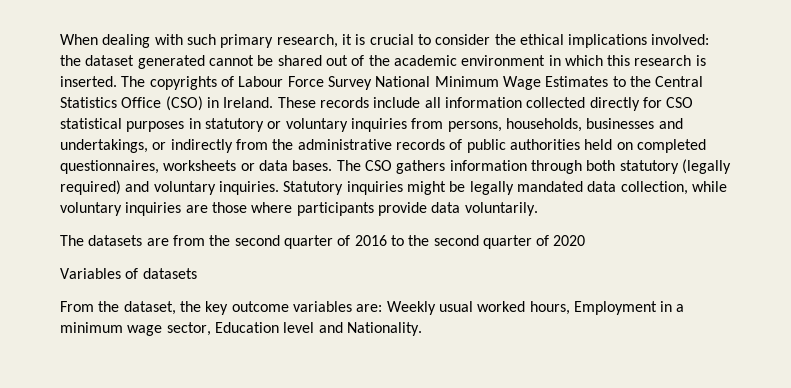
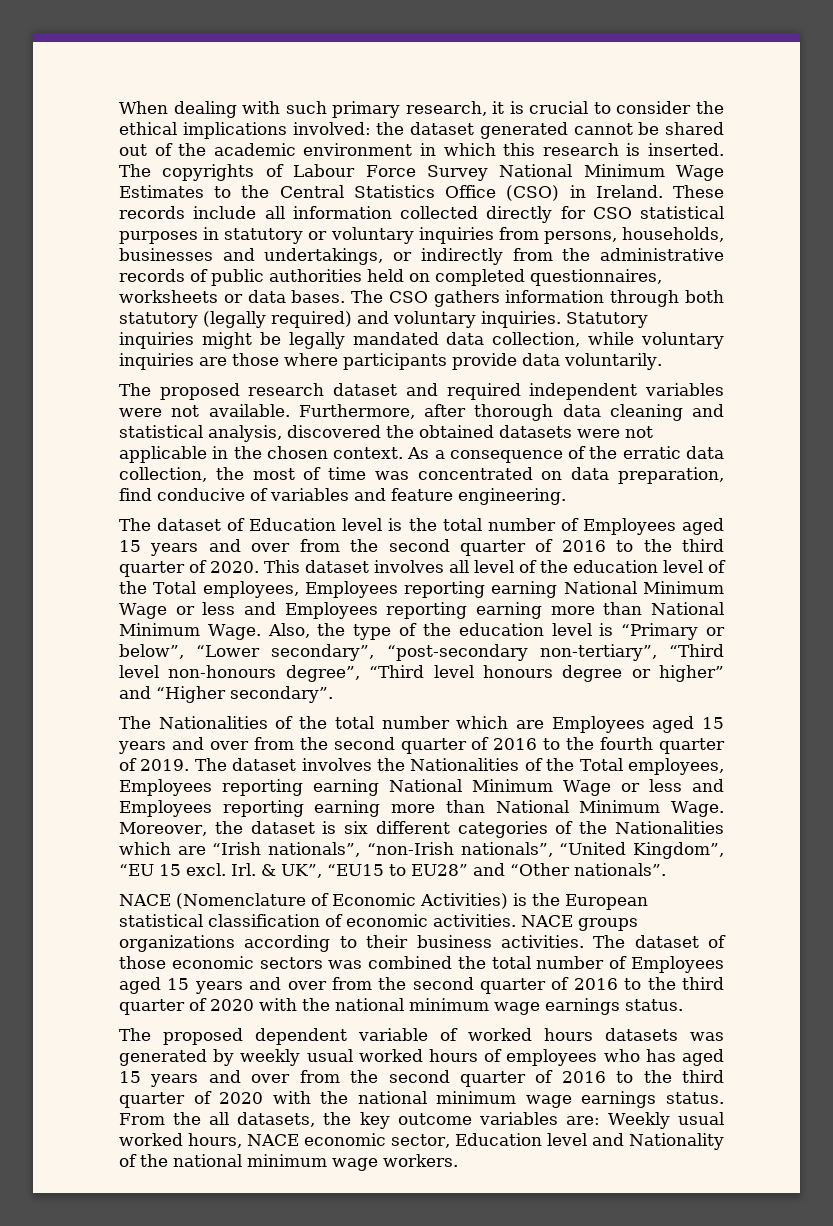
[88,235,586,249] [60,268,197,279] [60,301,176,315] datasets are from the second quarter of 2016 to the second quarter of 2020 // Variables of datasets // From the dataset, -> [159,383,724,400] [119,404,724,421] [119,425,653,442] [119,446,724,463] [119,467,724,484] [119,488,566,505] [119,518,724,535] [119,539,724,556] [119,560,726,577] [119,581,725,598] [119,602,724,619] [119,623,725,640] [119,644,724,661] [119,665,724,682] [119,686,333,703] [119,716,724,733] [118,737,725,754] [119,758,724,775] [119,779,724,796] [119,800,725,817] [119,821,725,838] [119,842,724,859] [119,863,666,878] [119,893,648,910] [119,914,638,931] [119,935,726,952] [119,956,724,973] [119,977,724,994] [119,998,683,1015] [119,1028,724,1045] [119,1049,724,1066] [119,1070,724,1087] [119,1091,724,1108] [119,1112,316,1127] proposed research dataset and required independent variables were not available. Furthermore, after thorough data cleaning and statistical analysis, discovered the obtained datasets were not applicable in the chosen context. As a consequence of the erratic data collection, the most of time was concentrated on data preparation, find conducive of variables and feature engineering. // The dataset of Education level is the total number of Employees aged 15 years and over from the second quarter of 2016 to the third quarter of 2020. This dataset involves all level of the education level of the Total employees, Employees reporting earning National Minimum Wage or less and Employees reporting earning more than National Minimum Wage. Also, the type of the education level is “Primary or below”, “Lower secondary”, “post-secondary non-tertiary”, “Third level non-honours degree”, “Third level honours degree or higher” and “Higher secondary”. // The Nationalities of the total number which are Employees aged 15 years and over from the second quarter of 2016 to the fourth quarter of 2019. The dataset involves the Nationalities of the Total employees, Employees reporting earning National Minimum Wage or less and Employees reporting earning more than National Minimum Wage. Moreover, the dataset is six different categories of the Nationalities which are “Irish nationals”, “non-Irish nationals”, “United Kingdom”, “EU 15 excl. Irl. & UK”, “EU15 to EU28” and “Other nationals”. // NACE (Nomenclature of Economic Activities) is the European statistical classification of economic activities. NACE groups organizations according to their business activities. The dataset of those economic sectors was combined the total number of Employees aged 15 years and over from the second quarter of 2016 to the third quarter of 2020 with the national minimum wage earnings status. // The proposed dependent variable of worked hours datasets was generated by weekly usual worked hours of employees who has aged 15 years and over from the second quarter of 2016 to the third quarter of 2020 with the national minimum wage earnings status. From the all datasets,
[573,301,685,315] [60,322,422,336] Employment in a minimum wage sector, Education level and Nationality. -> [247,1133,724,1150] [119,1154,458,1171] NACE economic sector, Education level and Nationality of the national minimum wage workers.

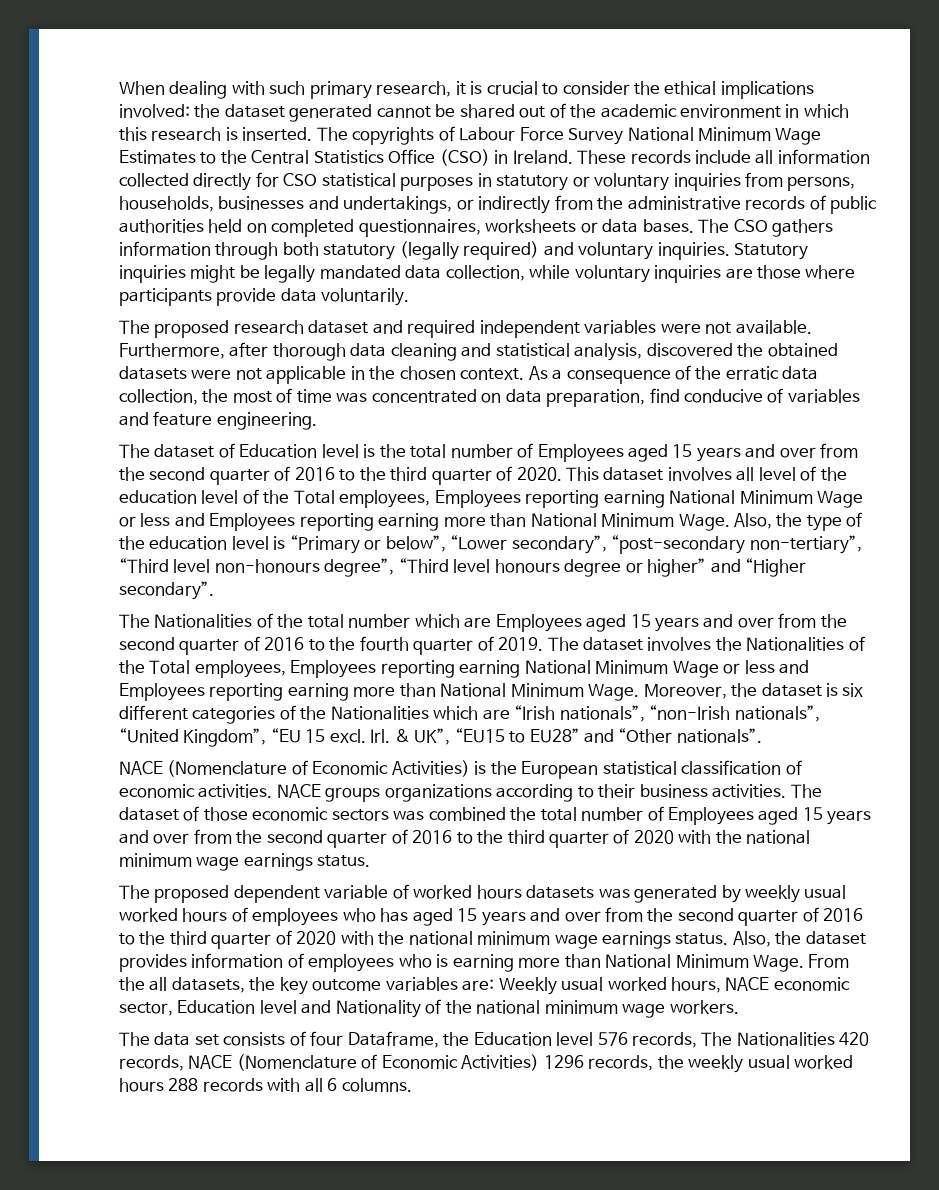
(724, 1098) none -> [732,931,866,947] [119,953,804,972] Also, the dataset provides information of employees who is earning more than National Minimum Wage.
(458, 1160) none -> [119,1031,870,1048] [119,1054,854,1073] [119,1078,412,1092] // The data set consists of four Dataframe, the Education level 576 records, The Nationalities 420 records, NACE (Nomenclature of Economic Activities) 1296 records, the weekly usual worked hours 288 records with all 6 columns.

